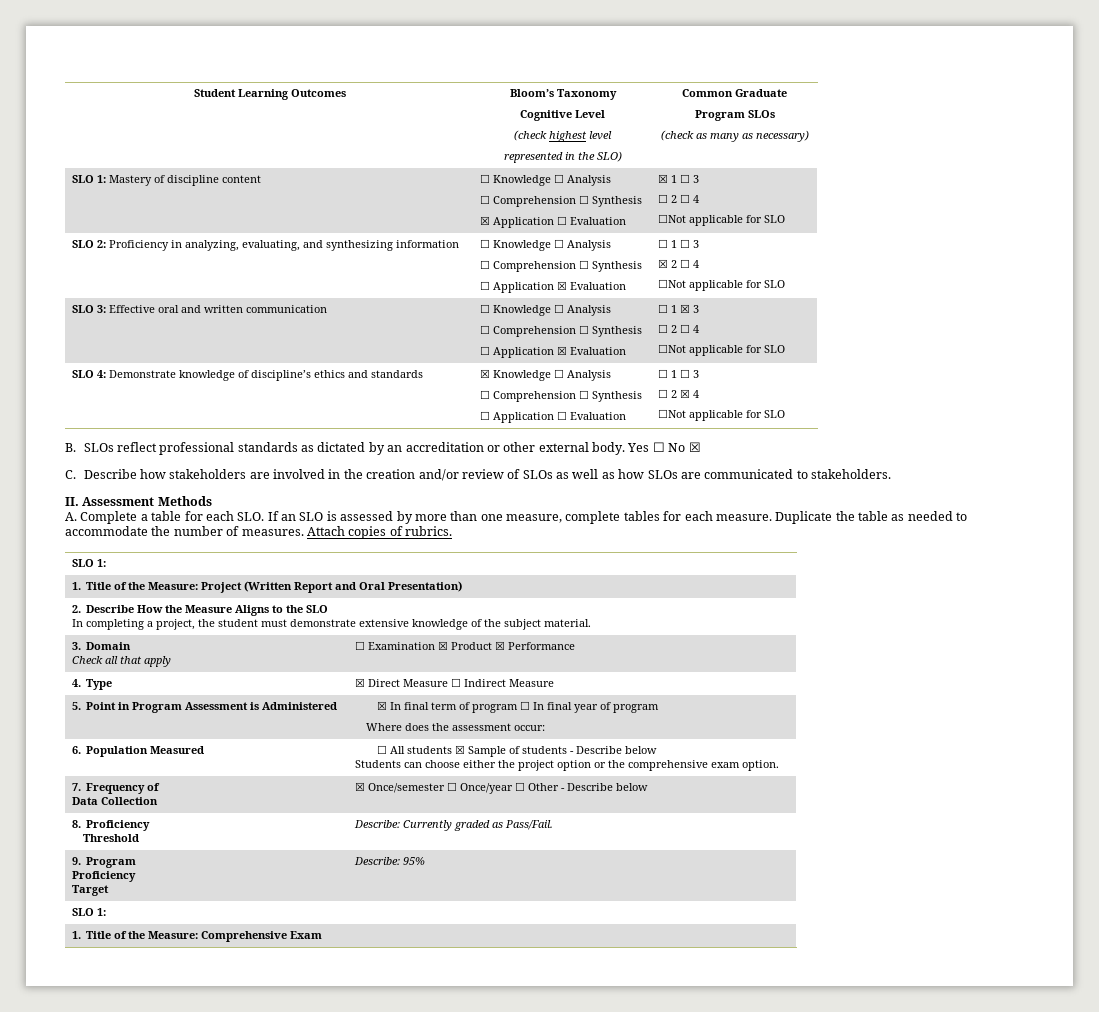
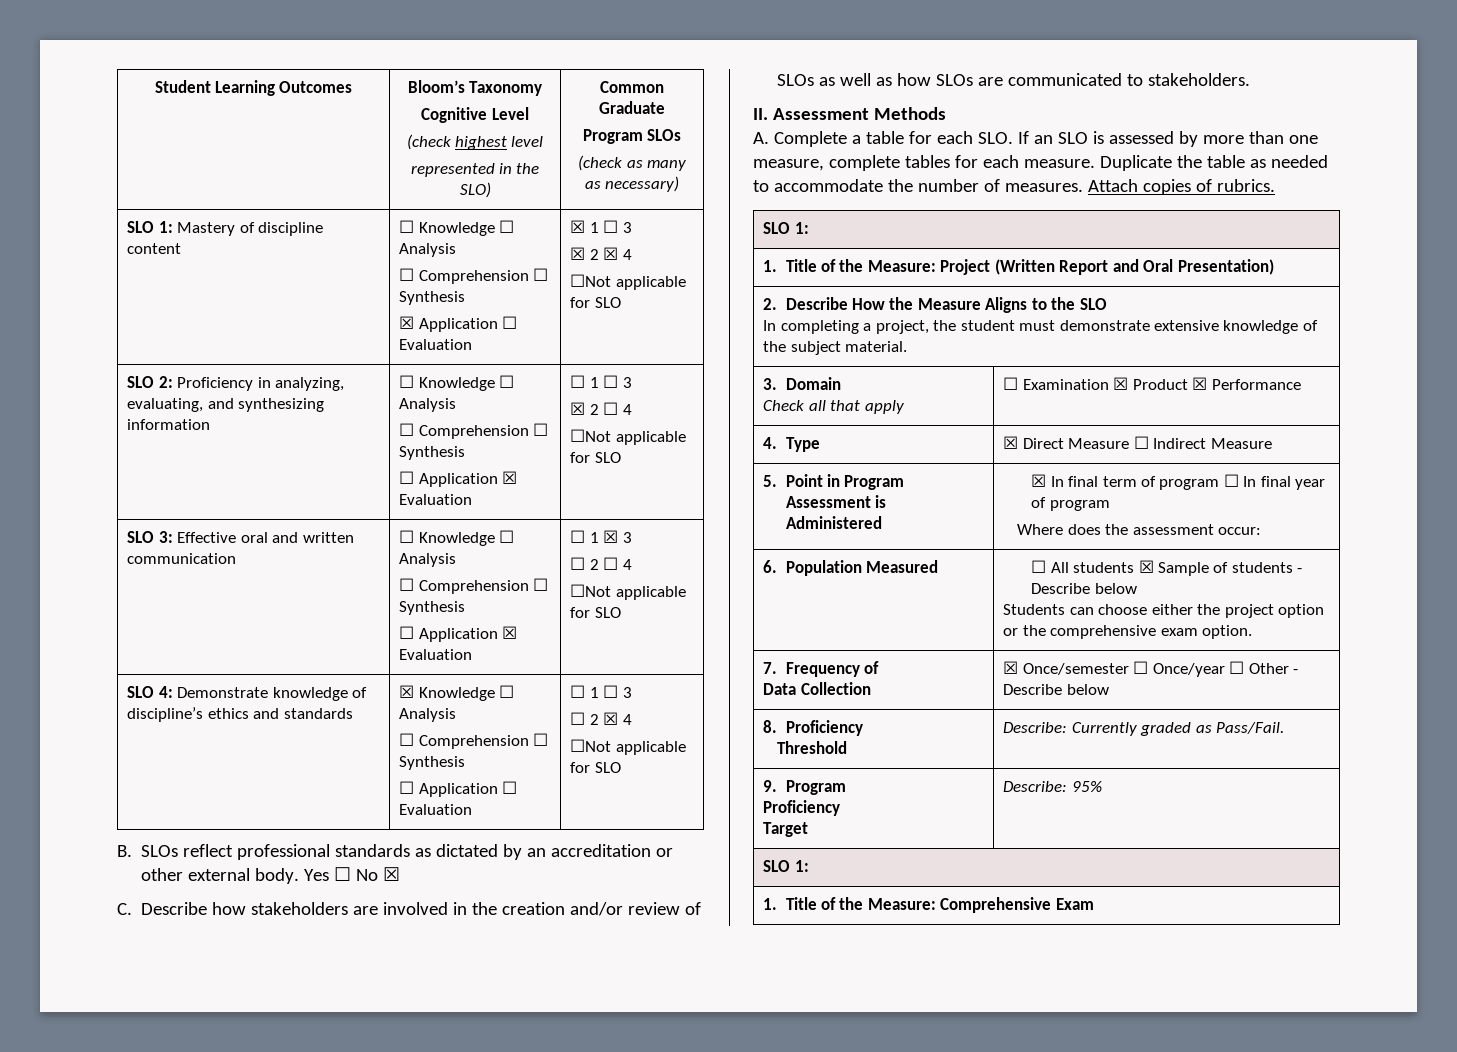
[657,194,690,203] ☐ 2 ☐ -> [570,247,619,260] ☒ 2 ☒

